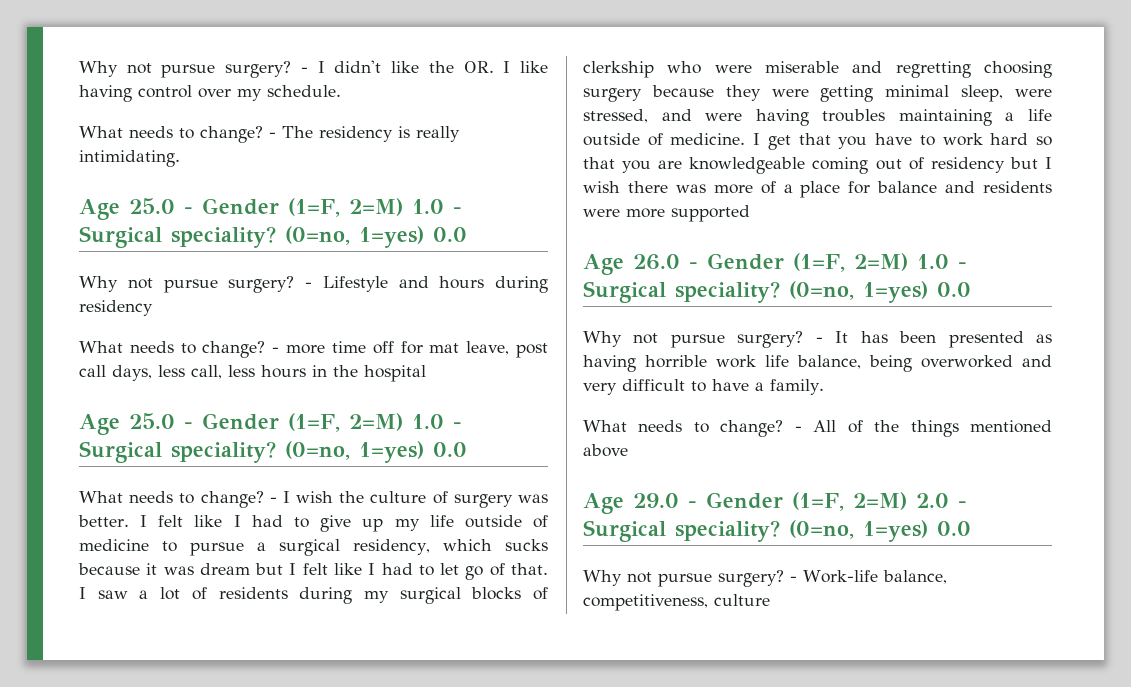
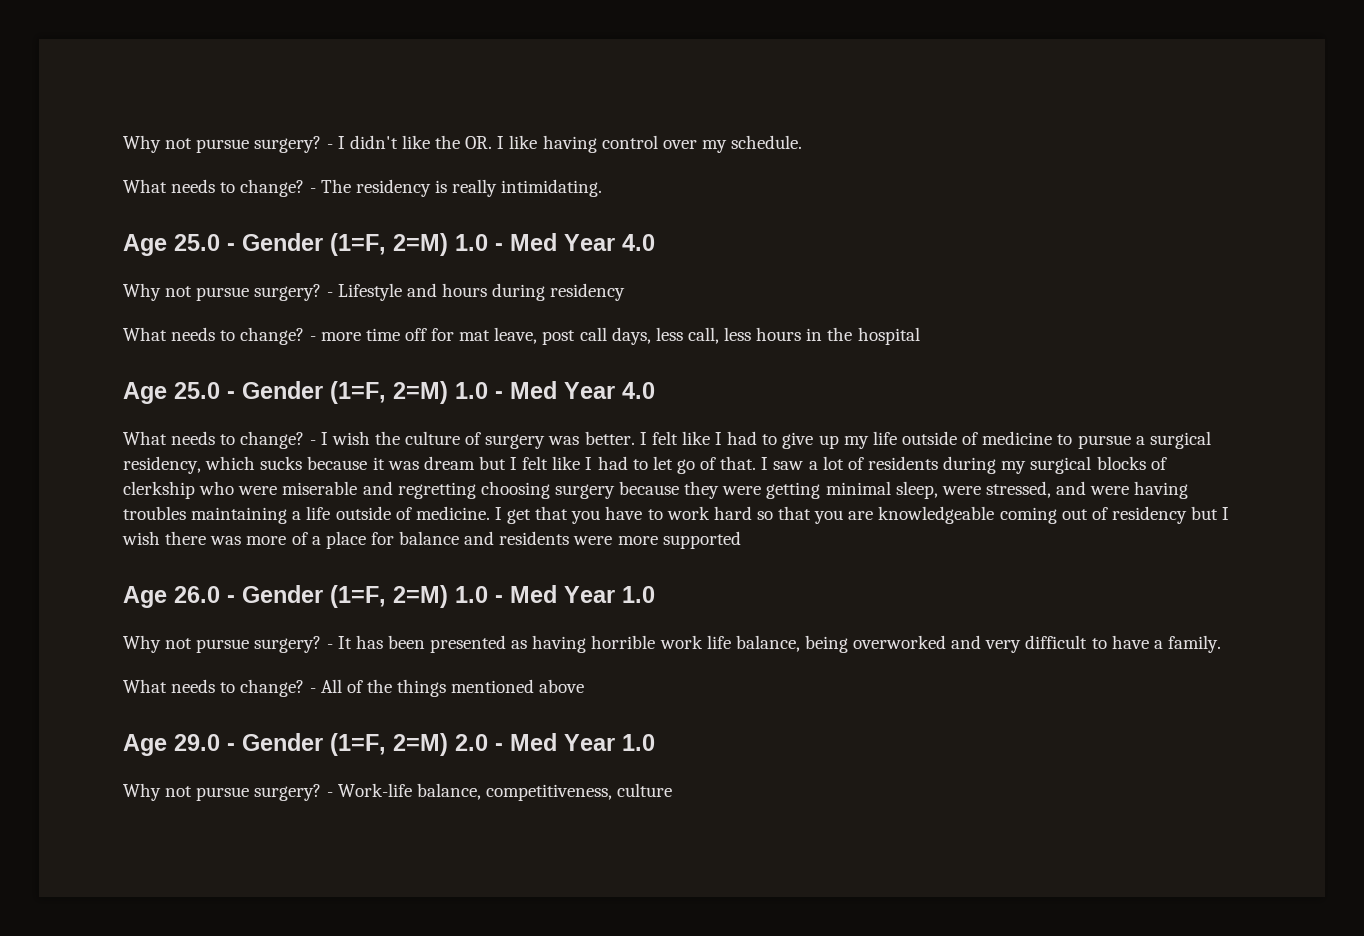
[79,226,467,248] Surgical speciality? (0=no, 1=yes) 0.0 -> [510,233,655,251] Med Year 4.0
[79,441,467,463] Surgical speciality? (0=no, 1=yes) 0.0 -> [510,381,655,399] Med Year 4.0
[583,281,971,303] Surgical speciality? (0=no, 1=yes) 0.0 -> [510,585,655,603] Med Year 1.0
[583,520,971,542] Surgical speciality? (0=no, 1=yes) 0.0 -> [510,733,655,751] Med Year 1.0

